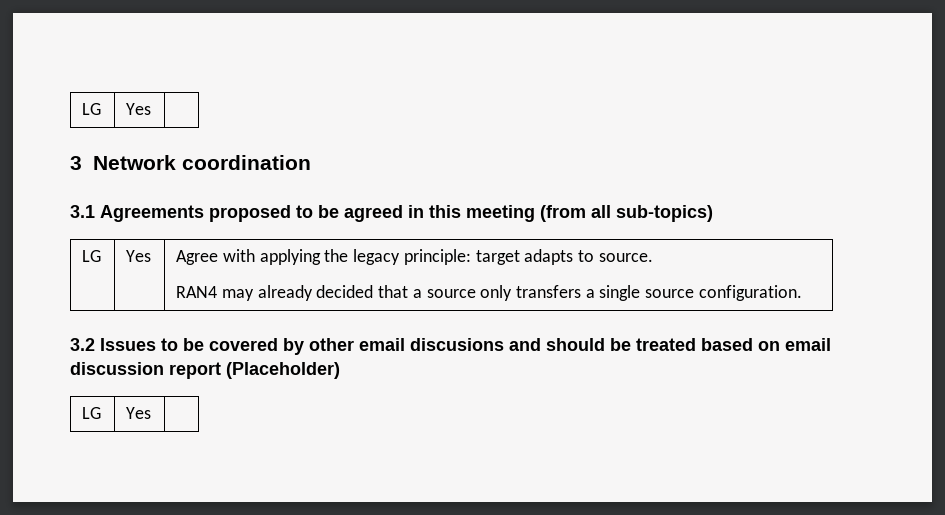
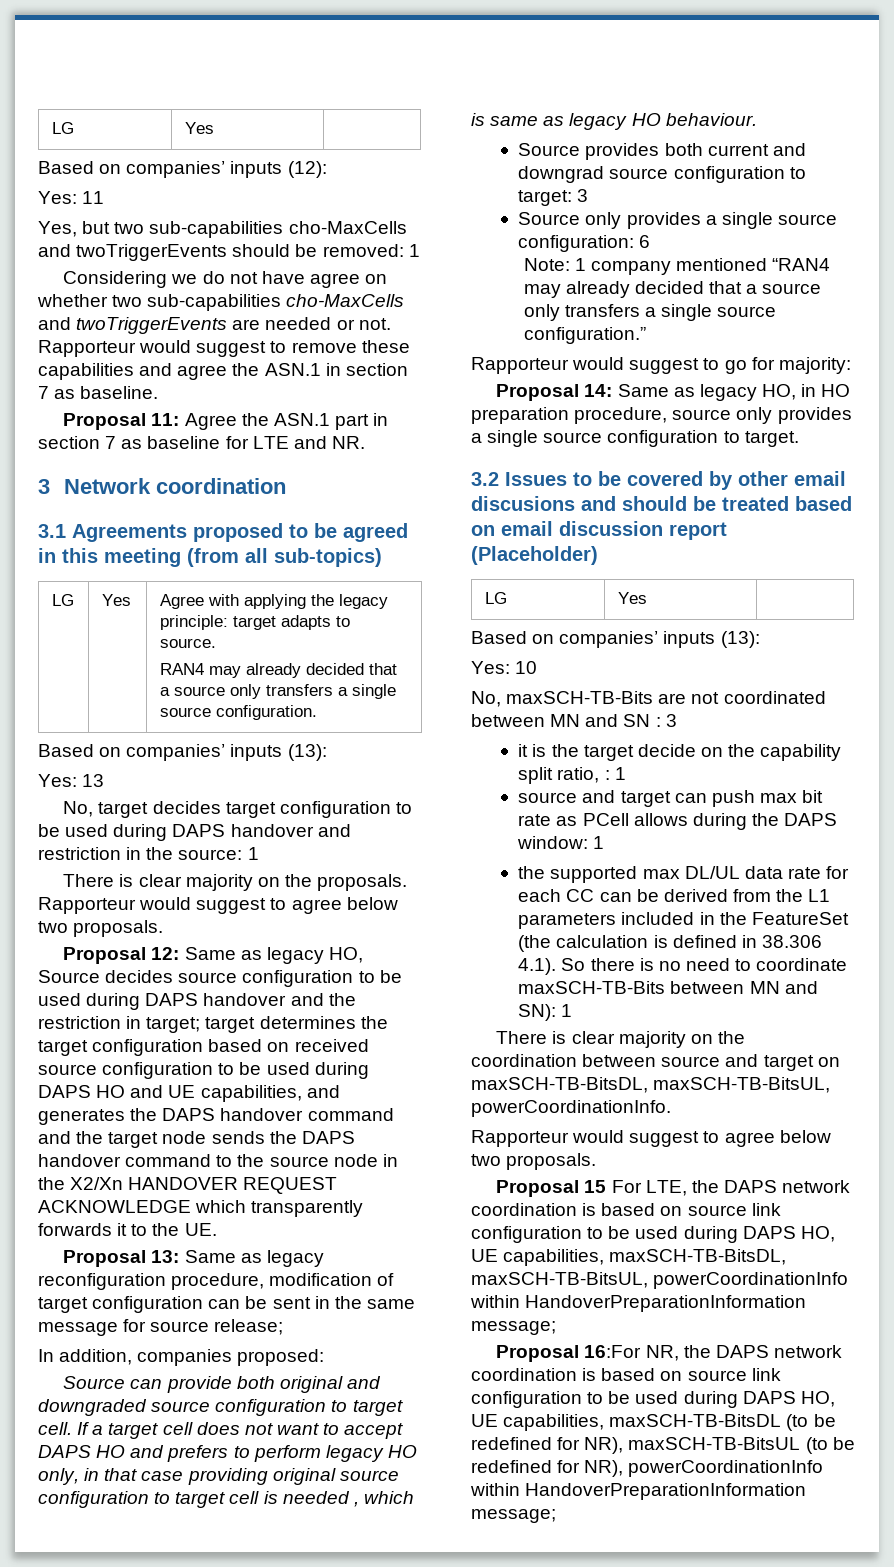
[82,103,102,115] [126,103,152,115] LG | Yes | -> [51,122,74,134] [184,122,214,134] [38,161,327,178] [38,191,105,204] [38,221,407,238] [38,244,420,261] [63,271,388,288] [37,294,405,311] [38,317,391,334] [38,340,410,357] [38,363,408,380] [38,386,159,399] [63,413,389,430] [38,436,365,449] LG | Yes | // Based on companies’ inputs (12): // Yes: 11 // Yes, but two sub-capabilities cho-MaxCells and twoTriggerEvents should be removed: 1 // Considering we do not have agree on whether two sub-capabilities cho-MaxCells and twoTriggerEvents are needed or not. Rapporteur would suggest to remove these capabilities and agree the ASN.1 in section 7 as baseline. // Proposal 11: Agree the ASN.1 part in section 7 as baseline for LTE and NR.
(802, 293) none -> [38,744,327,761] [38,774,105,787] [63,801,412,818] [38,824,351,841] [38,847,259,860] [63,874,408,891] [38,897,398,914] [38,920,164,937] [63,947,363,964] [38,970,402,987] [38,993,356,1010] [38,1016,388,1033] [38,1039,369,1056] [38,1062,369,1079] [38,1085,340,1102] [38,1108,394,1125] [38,1131,355,1148] [38,1154,398,1167] [38,1177,338,1194] [38,1200,364,1217] [38,1223,217,1236] [63,1250,324,1267] [38,1273,395,1290] [38,1296,415,1313] [38,1319,284,1336] [38,1349,325,1366] [63,1376,381,1393] [38,1399,403,1416] [38,1422,404,1439] [38,1445,417,1462] [38,1468,399,1485] [38,1491,414,1508] [471,113,757,130] [518,143,806,160] [518,166,806,183] [518,189,589,206] [518,212,837,229] [518,235,651,252] [523,258,831,275] [523,281,822,298] [523,304,777,321] [523,327,646,344] [471,357,851,374] [496,384,851,401] [471,407,852,424] [471,430,799,447] // Based on companies’ inputs (13): // Yes: 13 // No, target decides target configuration to be used during DAPS handover and restriction in the source: 1 // There is clear majority on the proposals. Rapporteur would suggest to agree below two proposals. // Proposal 12: Same as legacy HO, Source decides source configuration to be used during DAPS handover and the restriction in target; target determines the target configuration based on received source configuration to be used during DAPS HO and UE capabilities, and generates the DAPS handover command and the target node sends the DAPS handover command to the source node in the X2/Xn HANDOVER REQUEST ACKNOWLEDGE which transparently forwards it to the UE. // Proposal 13: Same as legacy reconfiguration procedure, modification of target configuration can be sent in the same message for source release; // In addition, companies proposed: // Source can provide both original and downgraded source configuration to target cell. If a target cell does not want to accept DAPS HO and prefers to perform legacy HO only, in that case providing original source configuration to target cell is needed , which is same as legacy HO behaviour. // Source provides both current and downgrad source configuration to target: 3 // Source only provides a single source configuration: 6 // Note: 1 company mentioned “RAN4 may already decided that a source only transfers a single source configuration.” // Rapporteur would suggest to go for majority: // Proposal 14: Same as legacy HO, in HO preparation procedure, source only provides a single source configuration to target.
(152, 413) none -> [471,631,760,648] [471,661,538,674] [471,691,826,707] [471,714,677,727] [518,744,842,761] [518,767,626,784] [518,790,824,807] [518,813,838,830] [517,836,605,849] [518,866,850,883] [518,889,831,902] [518,912,849,929] [518,935,822,952] [518,958,848,975] [518,981,818,994] [518,1004,573,1021] [496,1031,745,1048] [471,1054,840,1071] [471,1077,831,1093] [471,1100,671,1117] [471,1130,831,1147] [471,1153,597,1170] [496,1180,851,1197] [471,1203,781,1216] [471,1226,835,1243] [471,1249,787,1266] [471,1272,849,1289] [470,1295,807,1312] [471,1321,556,1335] [496,1345,842,1362] [471,1368,781,1381] [471,1391,835,1408] [471,1414,836,1431] [471,1437,855,1454] [471,1460,824,1477] [470,1483,807,1500] [471,1509,556,1523] // Based on companies’ inputs (13): // Yes: 10 // No, maxSCH-TB-Bits are not coordinated between MN and SN : 3 // it is the target decide on the capability split ratio, : 1 // source and target can push max bit rate as PCell allows during the DAPS window: 1 // the supported max DL/UL data rate for each CC can be derived from the L1 parameters included in the FeatureSet (the calculation is defined in 38.306 4.1). So there is no need to coordinate maxSCH-TB-Bits between MN and SN): 1 // There is clear majority on the coordination between source and target on maxSCH-TB-BitsDL, maxSCH-TB-BitsUL, powerCoordinationInfo. // Rapporteur would suggest to agree below two proposals. // Proposal 15 For LTE, the DAPS network coordination is based on source link configuration to be used during DAPS HO, UE capabilities, maxSCH-TB-BitsDL, maxSCH-TB-BitsUL, powerCoordinationInfo within HandoverPreparationInformation message; // Proposal 16:For NR, the DAPS network coordination is based on source link configuration to be used during DAPS HO, UE capabilities, maxSCH-TB-BitsDL (to be redefined for NR), maxSCH-TB-BitsUL (to be redefined for NR), powerCoordinationInfo within HandoverPreparationInformation message;

